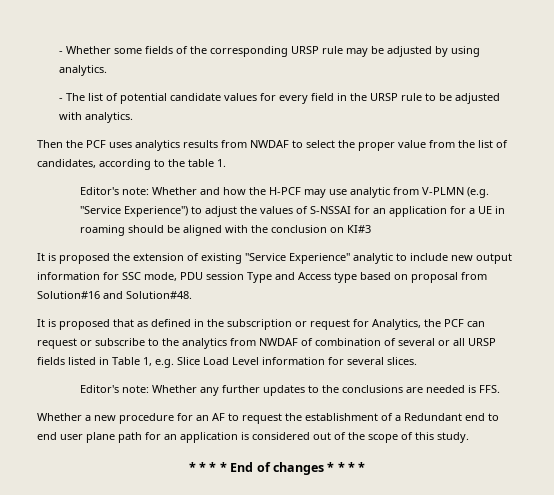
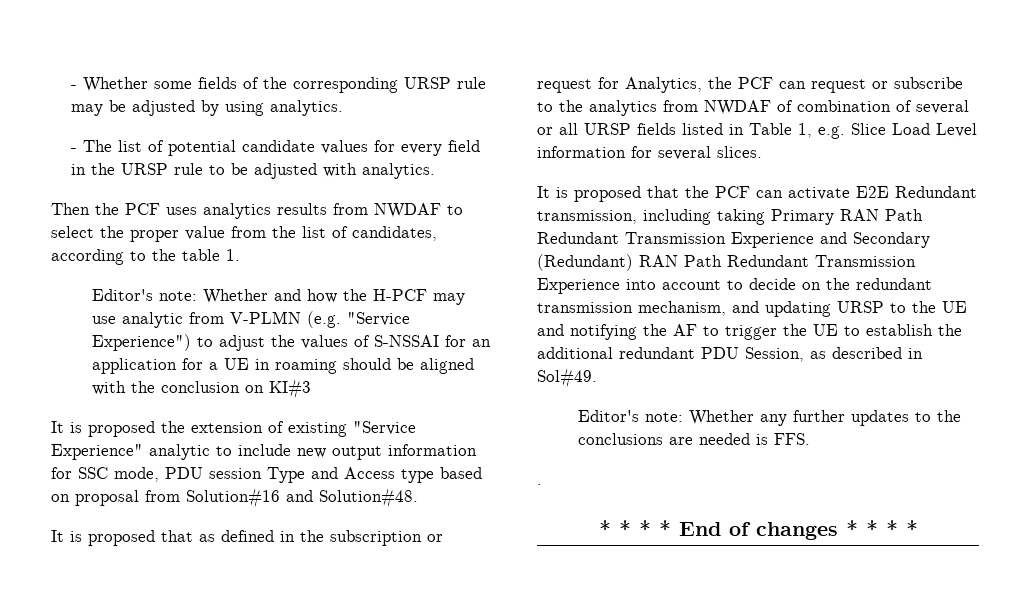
(417, 361) none -> [537,186,977,202] [537,209,923,225] [537,232,930,248] [537,254,916,271] [537,278,932,294] [537,301,967,317] [537,324,962,340] [537,347,923,362] [537,368,597,388] // It is proposed that the PCF can activate E2E Redundant transmission, including taking Primary RAN Path Redundant Transmission Experience and Secondary (Redundant) RAN Path Redundant Transmission Experience into account to decide on the redundant transmission mechanism, and updating URSP to the UE and notifying the AF to trigger the UE to establish the additional redundant PDU Session, as described in Sol#49.
[37,413,499,424] [37,432,469,443] Whether a new procedure for an AF to request the establishment of a Redundant end to end user plane path for an application is considered out of the scope of this study. -> [537,484,542,485] .

